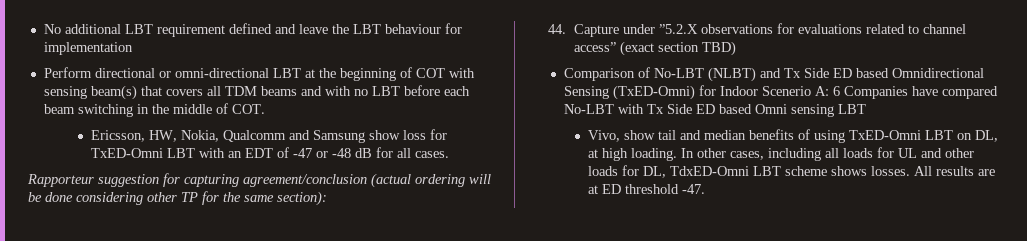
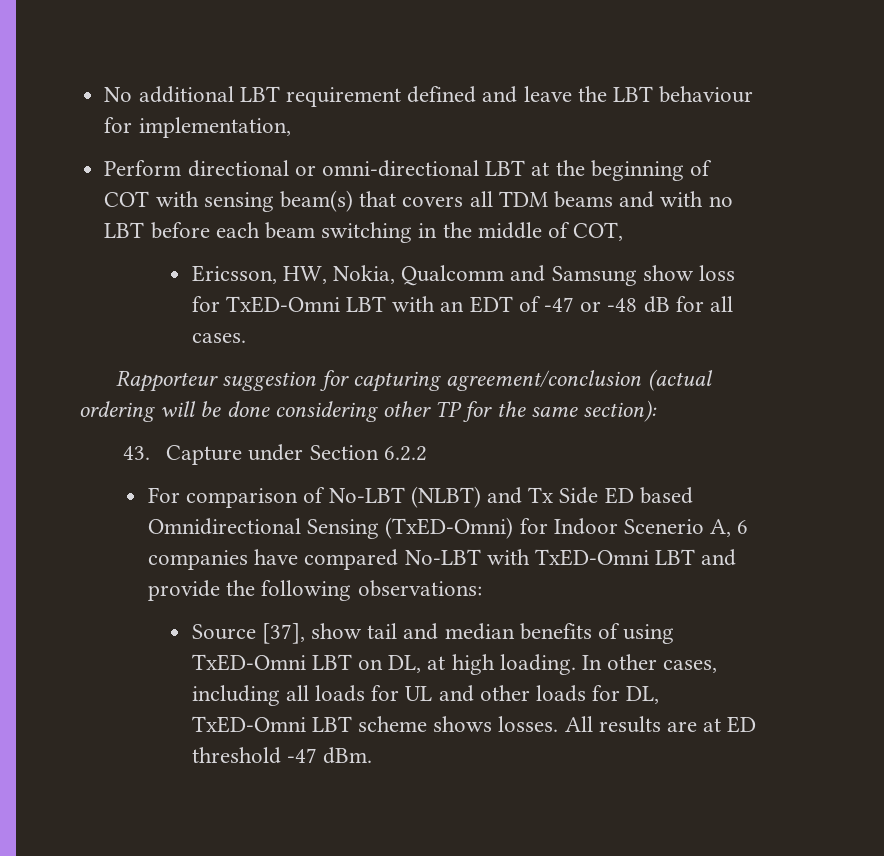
[43,42,133,55] implementation -> [138,117,291,138] implementation,
[231,104,265,114] COT. -> [573,222,624,241] COT,
[548,24,567,34] 44. -> [122,446,150,460] 43.
[658,23,966,34] [573,41,736,56] [564,68,636,81] ”5.2.X observations for evaluations related to channel access” (exact section TBD) // Comparison -> [309,445,427,461] [147,487,299,508] Section 6.2.2 // For comparison
[815,86,909,99] A: 6 Companies -> [710,519,749,537] [147,550,248,570] A, 6 companies
[647,104,867,117] [587,130,620,142] Tx Side ED based Omni sensing LBT // Vivo, -> [534,549,737,566] [147,580,482,601] [191,623,305,644] TxED-Omni LBT and provide the following observations: // Source [37],
[669,166,749,176] TdxED-Omni -> [191,716,306,733] TxED-Omni
[681,184,705,194] -47. -> [286,747,372,764] -47 dBm.

